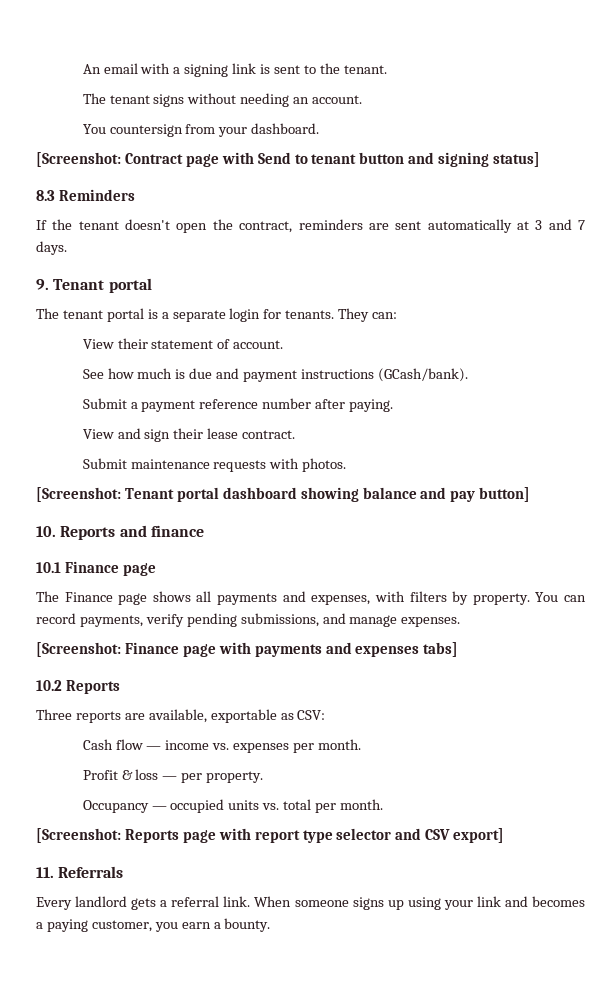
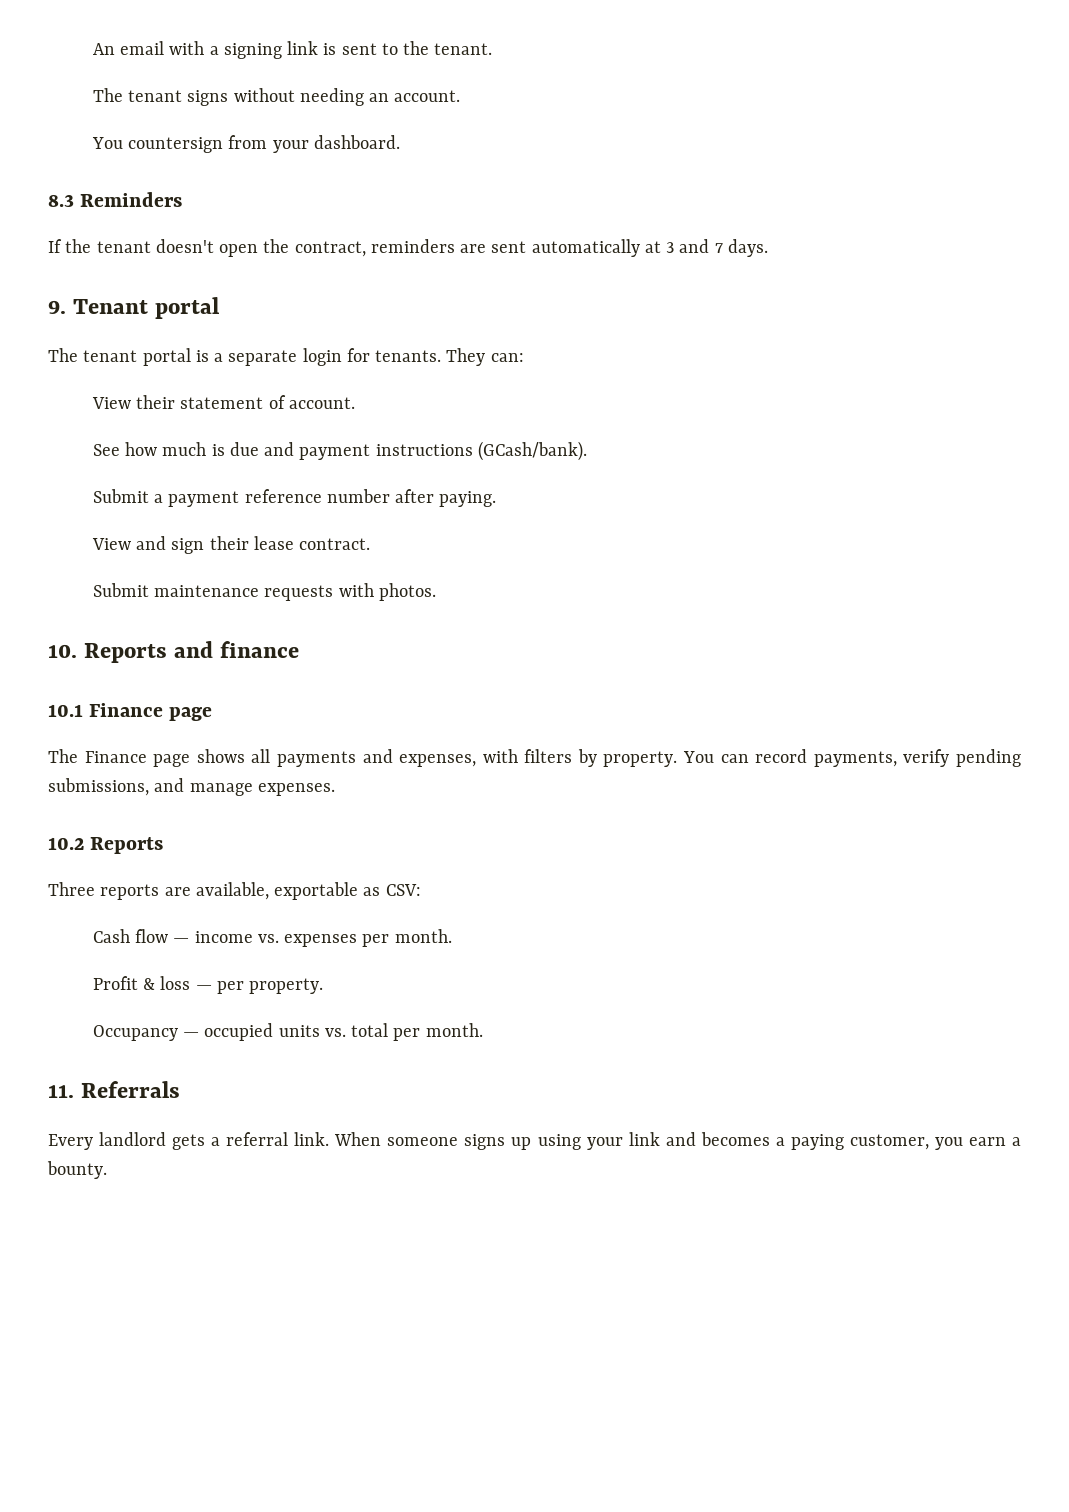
[36,152,541,167] // [Screenshot: Contract page with Send to tenant button and signing status] -> (400, 142) none
[36,487,531,502] // [Screenshot: Tenant portal dashboard showing balance and pay button] -> (436, 592) none
[36,642,459,657] // [Screenshot: Finance page with payments and expenses tabs] -> (335, 789) none
[36,828,505,843] // [Screenshot: Reports page with report type selector and CSV export] -> (483, 1030) none

